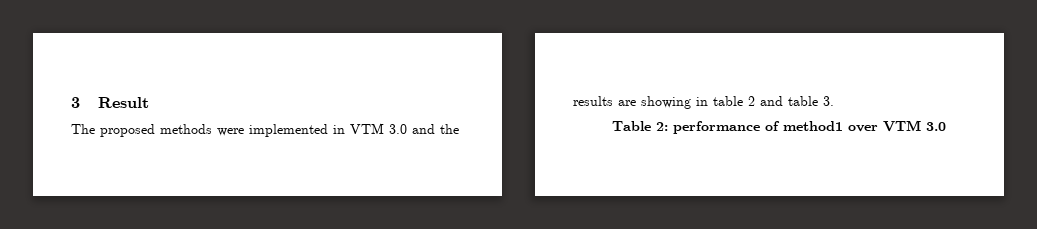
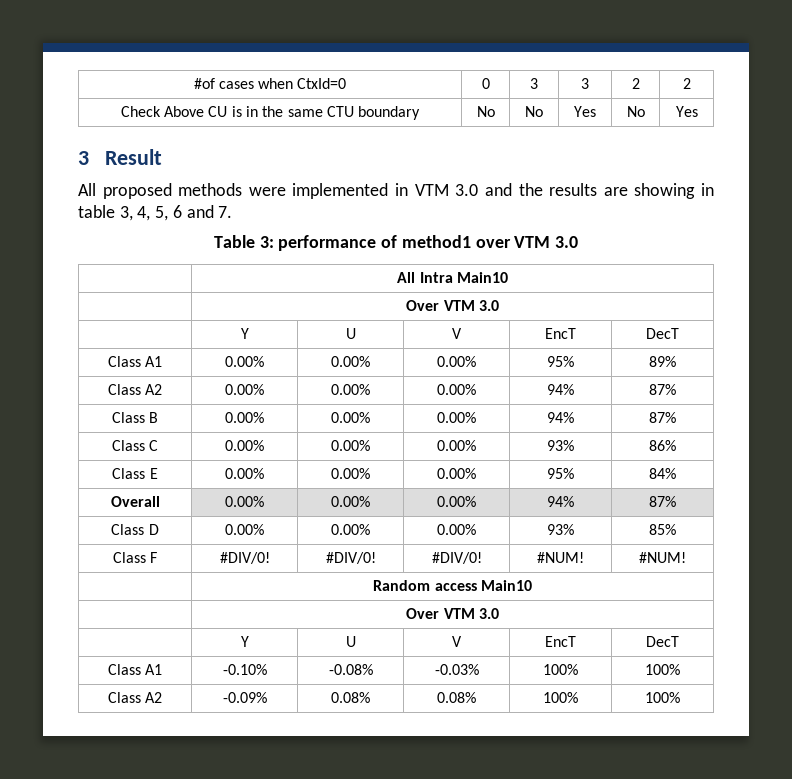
(71, 102) none -> [193,78,347,89] [481,78,490,89] [530,78,538,89] [581,78,589,89] [631,78,640,89] [682,78,691,89] [120,106,421,120] [476,106,495,117] [525,106,543,117] [574,106,596,117] [626,106,645,117] [675,106,698,117] #of cases when CtxId=0 | 0 | 3 | 3 | 2 | 2 // Check Above CU is in the same CTU boundary | No | No | Yes | No | Yes //
[71,124,95,134] The -> [78,183,96,196] All
[748,96,834,106] 2 and table 3. -> [119,205,233,221] 3, 4, 5, 6 and 7.
[656,122,668,131] 2: -> [259,236,274,248] 3:
(946, 126) none -> [397,272,508,283] [406,300,499,311] [240,328,249,339] [345,328,356,339] [452,328,462,339] [545,328,576,339] [646,328,679,339] [107,356,163,367] [225,356,264,367] [331,356,370,367] [437,356,476,367] [547,356,574,367] [649,356,676,367] [107,384,163,395] [225,384,264,395] [331,384,370,395] [437,384,476,395] [547,384,574,395] [649,384,676,395] [111,412,159,423] [225,412,264,423] [331,412,370,423] [437,412,476,423] [547,412,574,423] [649,412,676,423] [111,440,159,451] [225,440,264,451] [331,440,370,451] [437,440,476,451] [547,440,574,451] [649,440,676,451] [112,468,158,479] [225,468,264,479] [331,468,370,479] [437,468,476,479] [547,468,574,479] [649,468,676,479] [110,496,160,507] [225,496,264,507] [331,496,370,507] [437,496,476,507] [547,496,574,507] [649,496,676,507] [111,524,159,535] [225,524,264,535] [331,524,370,535] [437,524,476,535] [547,524,574,535] [649,524,676,535] [112,552,158,563] [219,552,270,564] [325,552,376,564] [431,552,482,564] [537,552,584,563] [639,552,686,563] [373,580,532,591] [406,608,499,619] [240,636,249,647] [345,636,356,647] [452,636,462,647] [545,636,576,647] [646,636,679,647] [107,664,163,675] [222,664,267,675] [328,664,373,675] [434,664,479,675] [543,664,578,675] [645,664,680,675] [107,692,163,703] [222,692,267,703] [331,692,370,703] [437,692,476,703] [543,692,578,703] [645,692,680,703] // | All Intra Main10 // | Over VTM 3.0 // | Y | U | V | EncT | DecT // Class A1 | 0.00% | 0.00% | 0.00% | 95% | 89% // Class A2 | 0.00% | 0.00% | 0.00% | 94% | 87% // Class B | 0.00% | 0.00% | 0.00% | 94% | 87% // Class C | 0.00% | 0.00% | 0.00% | 93% | 86% // Class E | 0.00% | 0.00% | 0.00% | 95% | 84% // Overall | 0.00% | 0.00% | 0.00% | 94% | 87% // Class D | 0.00% | 0.00% | 0.00% | 93% | 85% // Class F | #DIV/0! | #DIV/0! | #DIV/0! | #NUM! | #NUM! // | Random access Main10 // | Over VTM 3.0 // | Y | U | V | EncT | DecT // Class A1 | -0.10% | -0.08% | -0.03% | 100% | 100% // Class A2 | -0.09% | 0.08% | 0.08% | 100% | 100%

